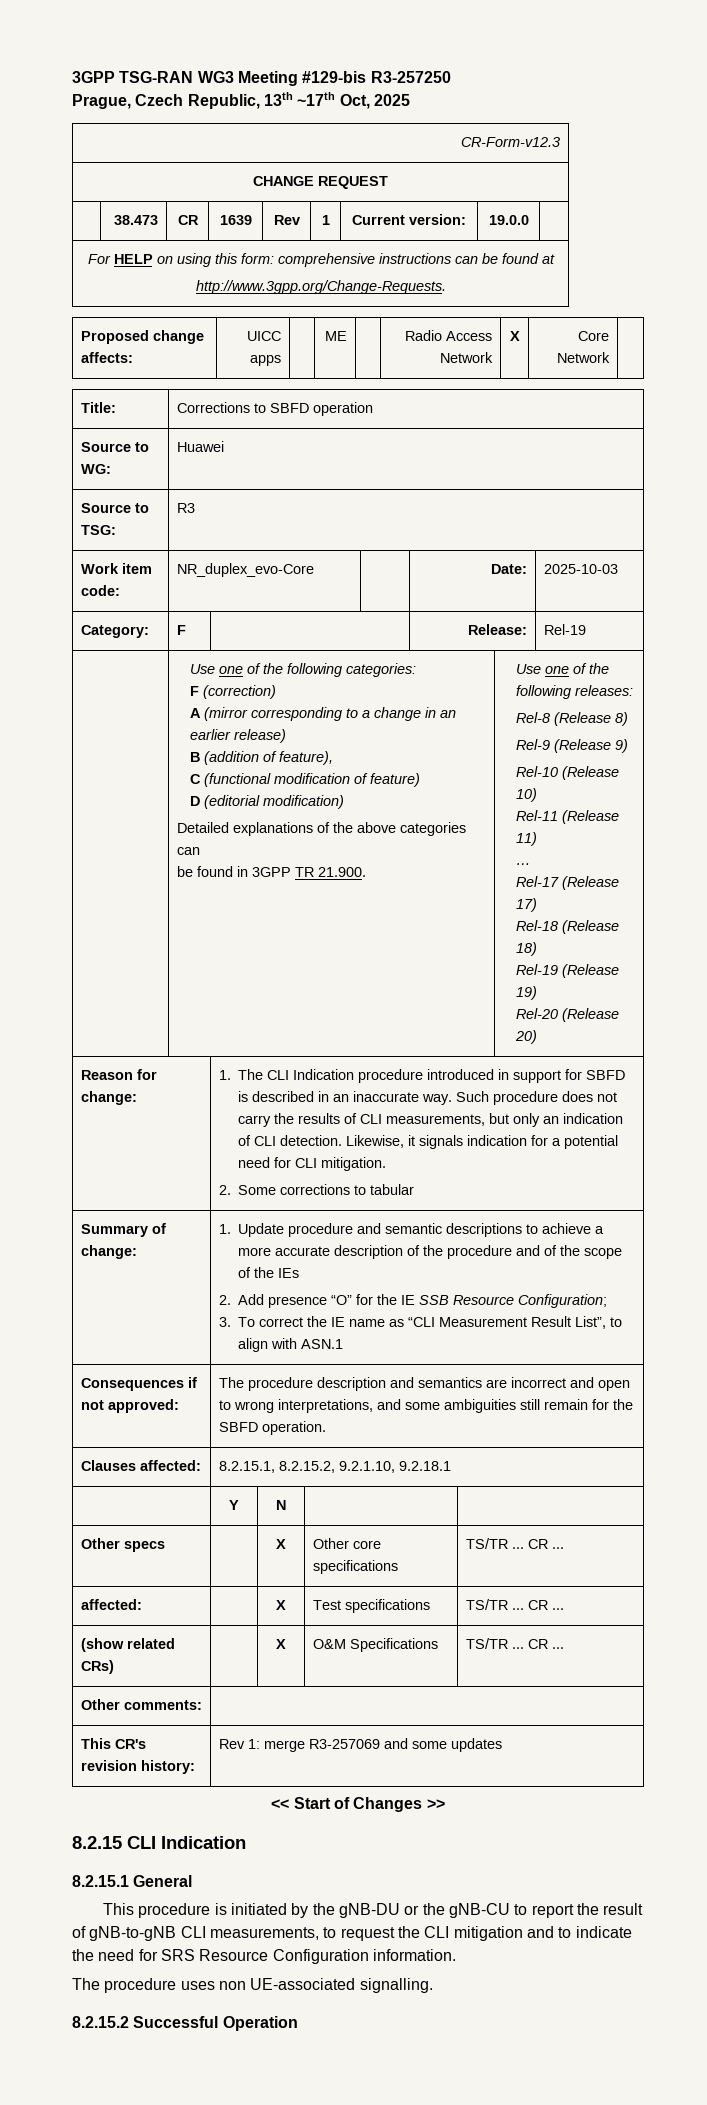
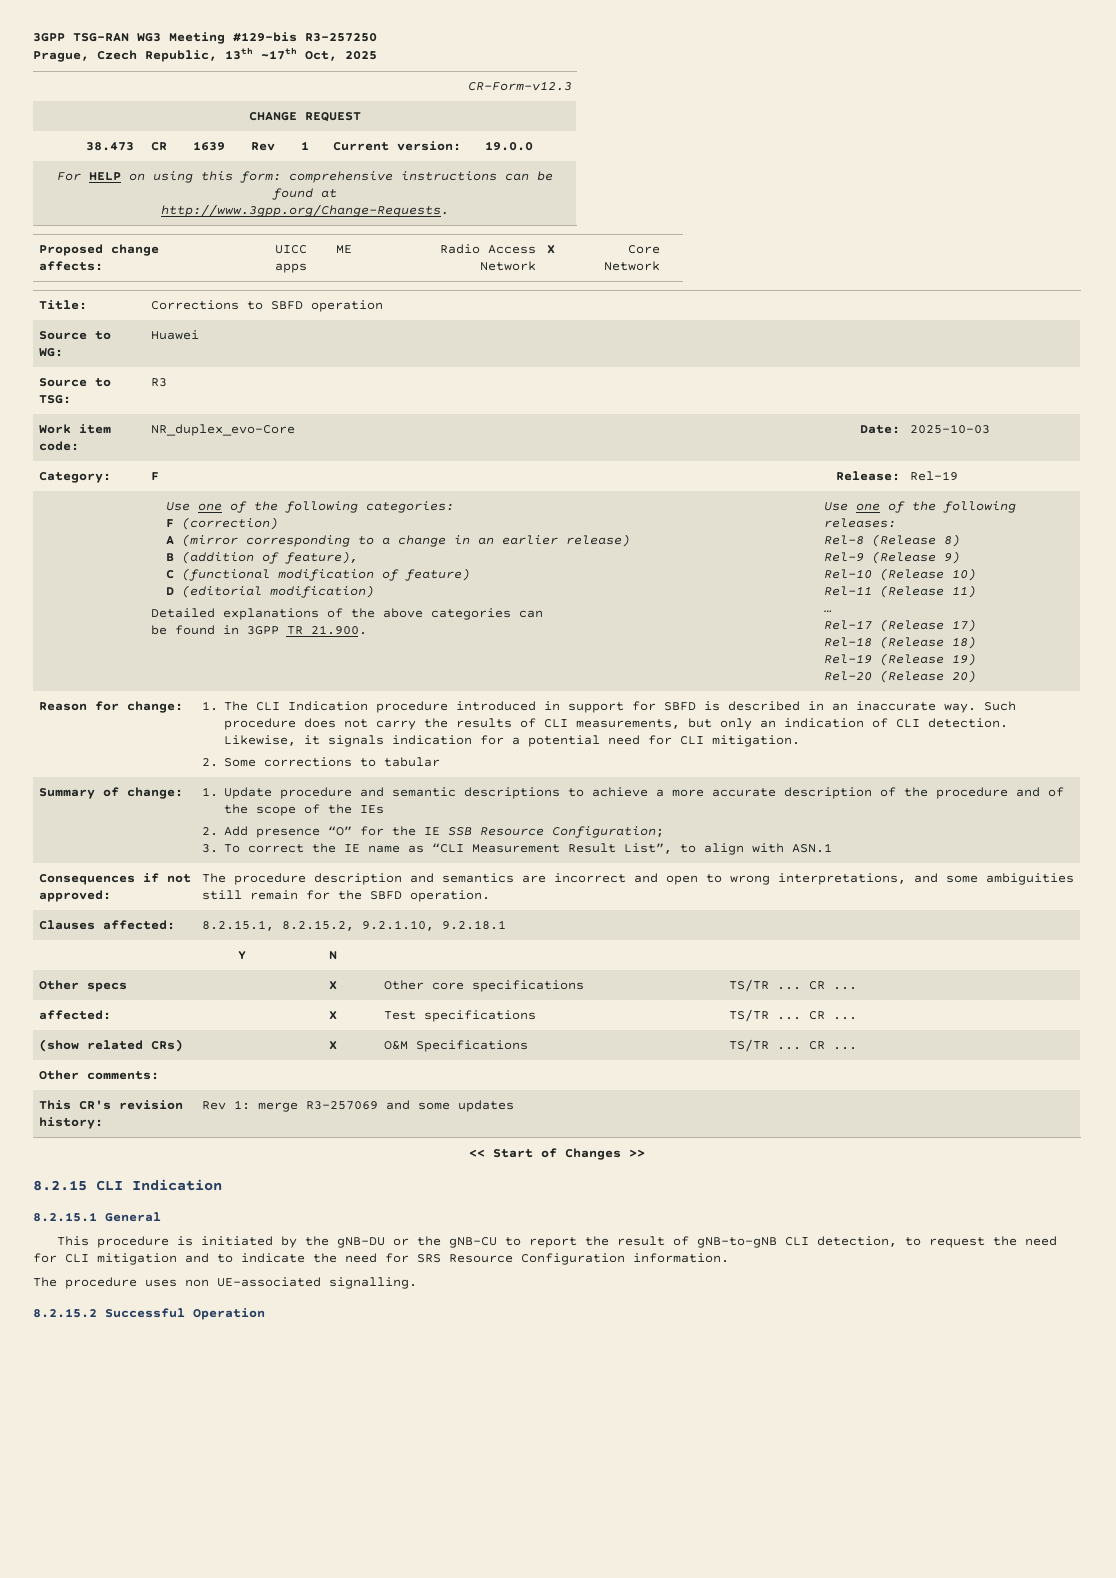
[209,1927,319,1940] measurements, -> [817,1236,898,1247] detection,
(420, 1932) none -> [1025,1236,1058,1246] [33,1253,57,1263] need for

